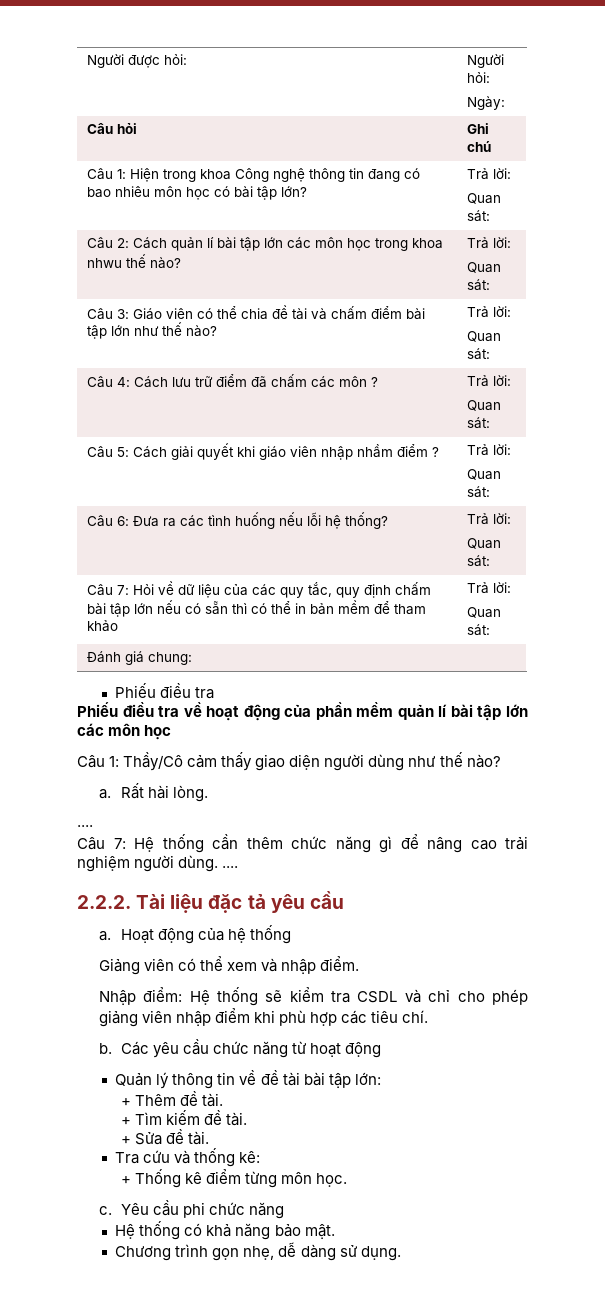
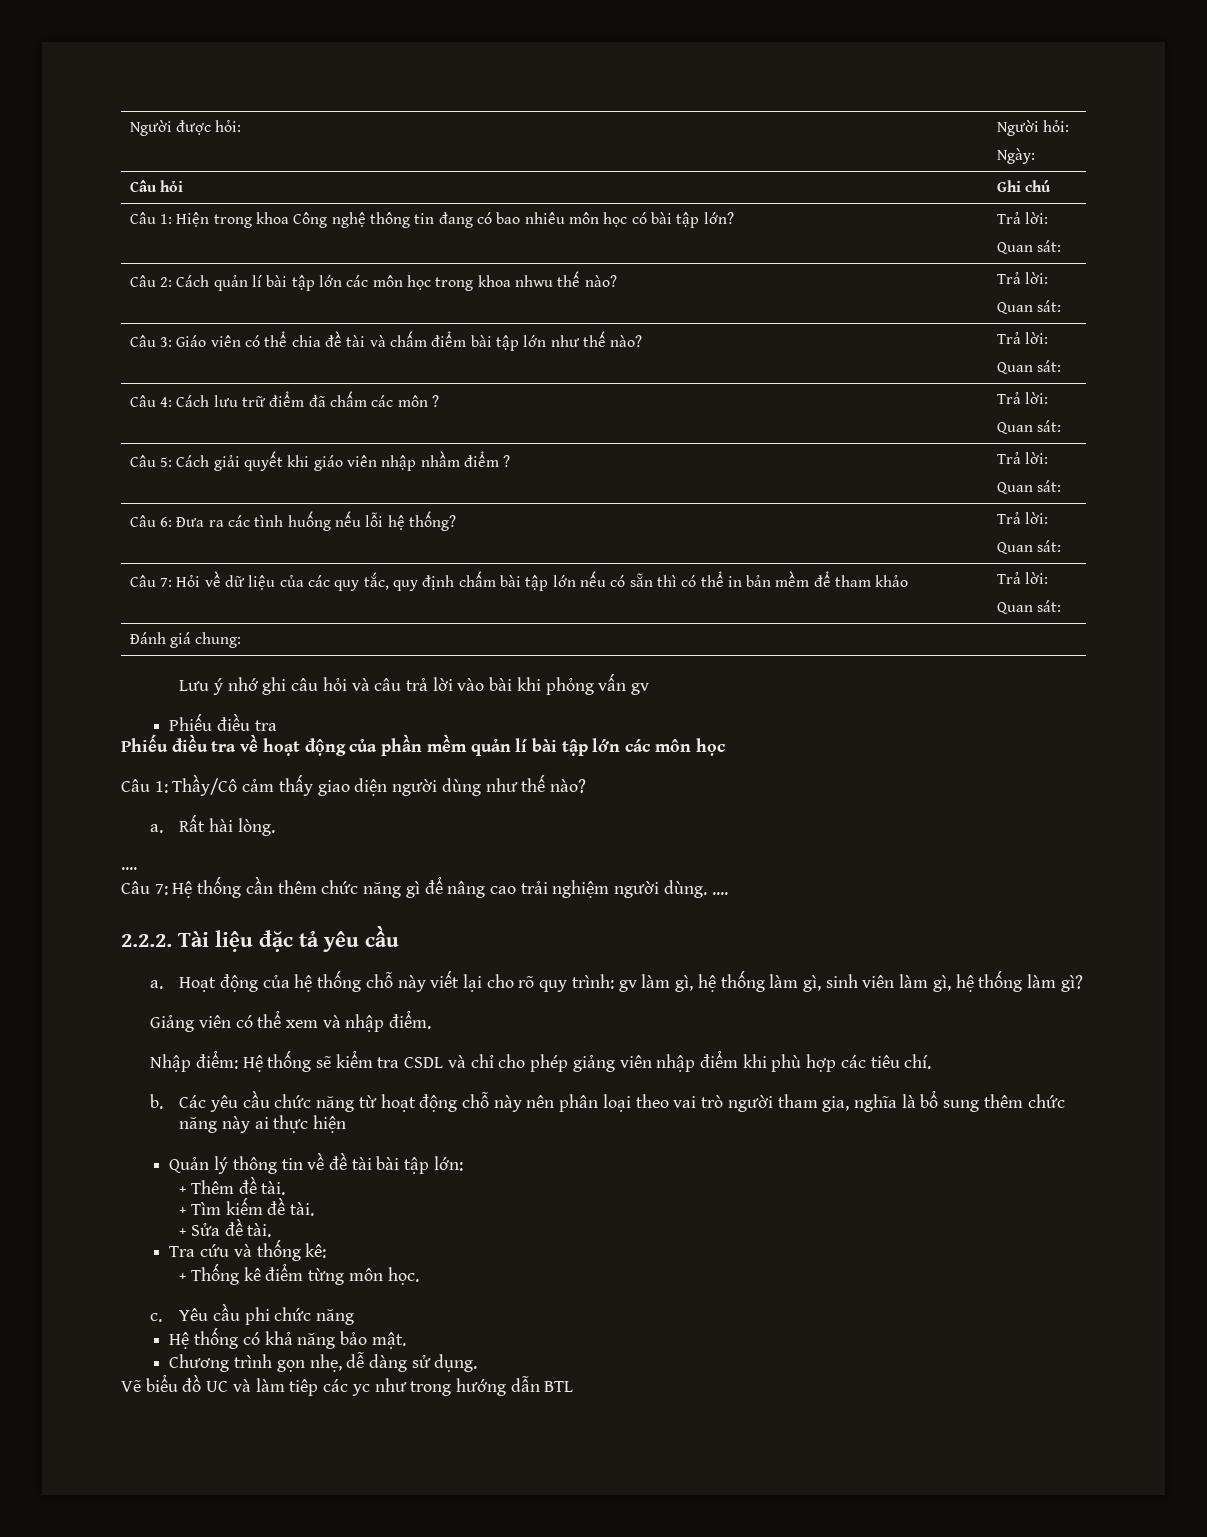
(193, 658) none -> [179,673,650,695] // Lưu ý nhớ ghi câu hỏi và câu trả lời vào bài khi phỏng vấn gv
(291, 934) none -> [365,970,1083,992] chỗ này viết lại cho rõ quy trình: gv làm gì, hệ thống làm gì, sinh viên làm gì, hệ thống làm gì?
(381, 1049) none -> [462,1090,1065,1112] [179,1115,347,1133] chỗ này nên phân loại theo vai trò người tham gia, nghĩa là bổ sung thêm chức năng này ai thực hiện
(401, 1253) none -> [121,1374,574,1396] // Vẽ biểu đồ UC và làm tiêp các yc như trong hướng dẫn BTL

